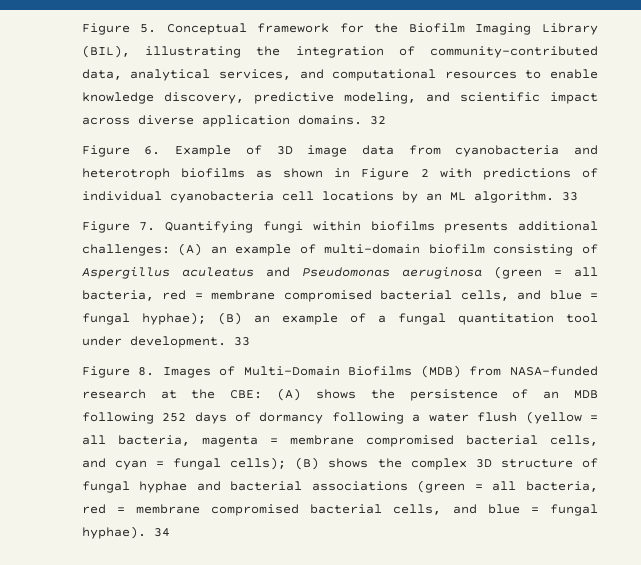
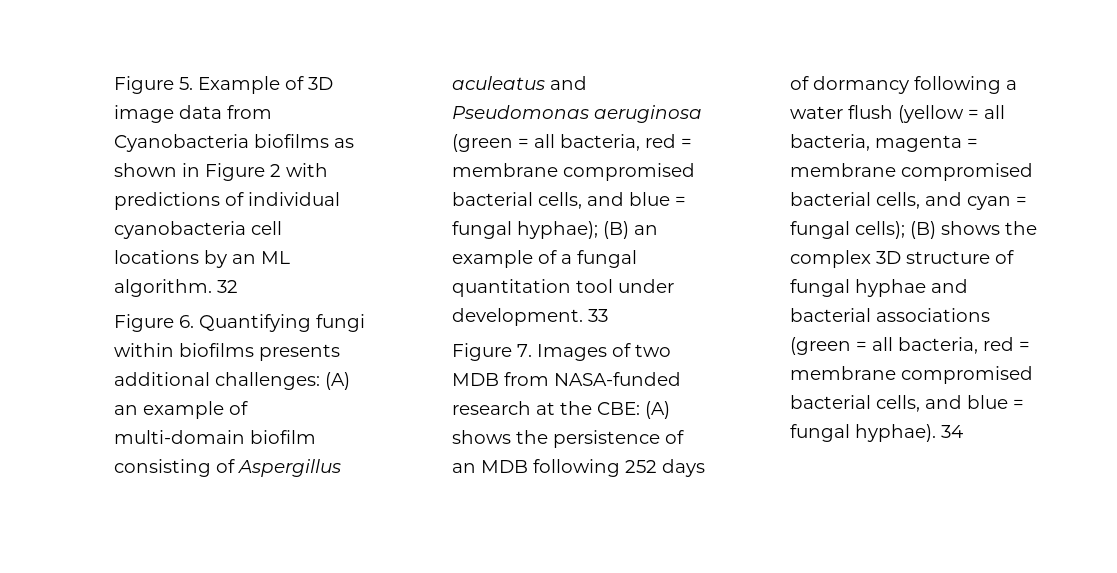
[166,23,598,35] [81,45,598,58] [81,69,598,81] [81,92,598,104] [81,115,386,127] [81,145,161,157] Conceptual framework for the Biofilm Imaging Library (BIL), illustrating the integration of community-contributed data, analytical services, and computational resources to enable knowledge discovery, predictive modeling, and scientific impact across diverse application domains. 32 // Figure 6. -> (194, 83) none
[455,145,598,157] [81,168,170,180] cyanobacteria and heterotroph -> [114,134,250,152] Cyanobacteria
[561,192,578,201] [81,221,156,233] 33 // Figure 7. -> [217,280,239,293] [114,314,195,332] 32 // Figure 6.
[138,367,155,376] 8. -> [517,344,533,357] 7.
[243,365,461,378] Multi-Domain Biofilms (MDB) -> [635,344,672,357] [452,373,500,386] two MDB

